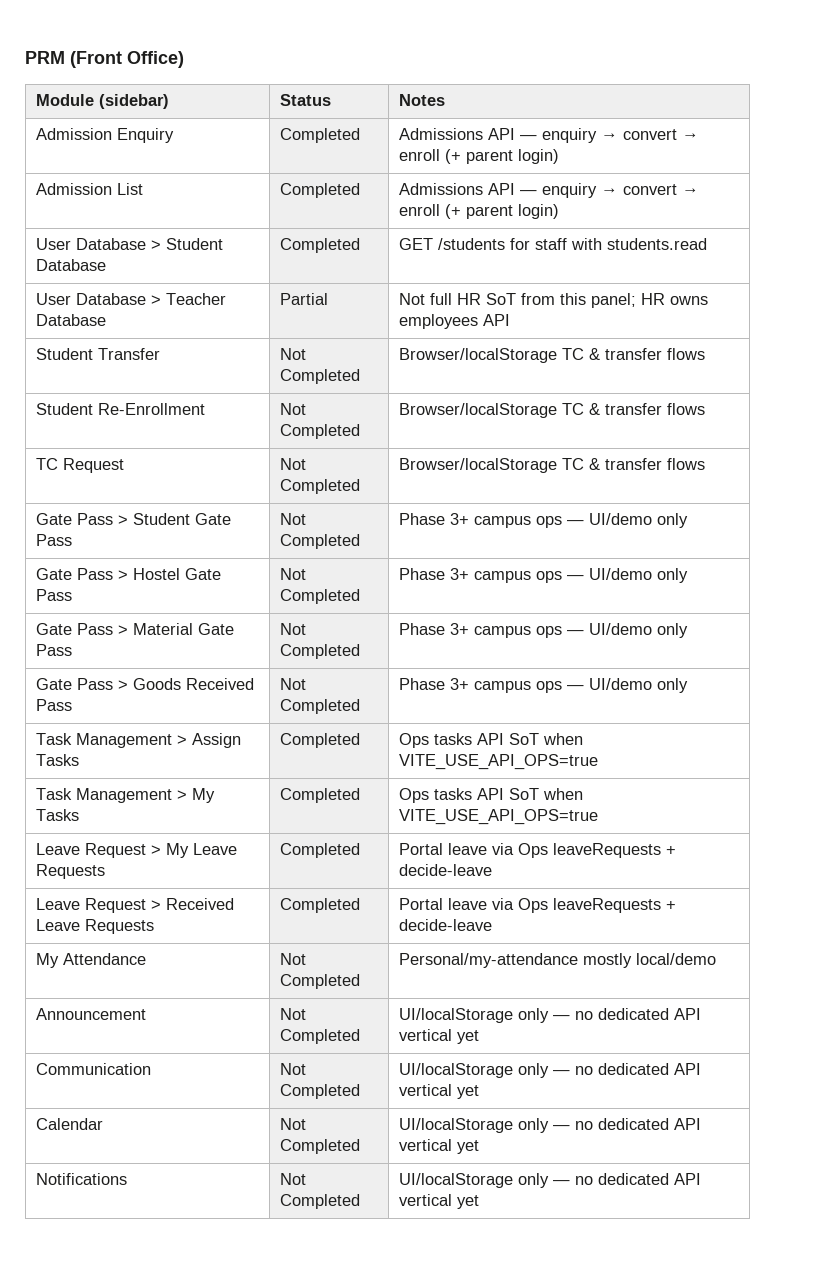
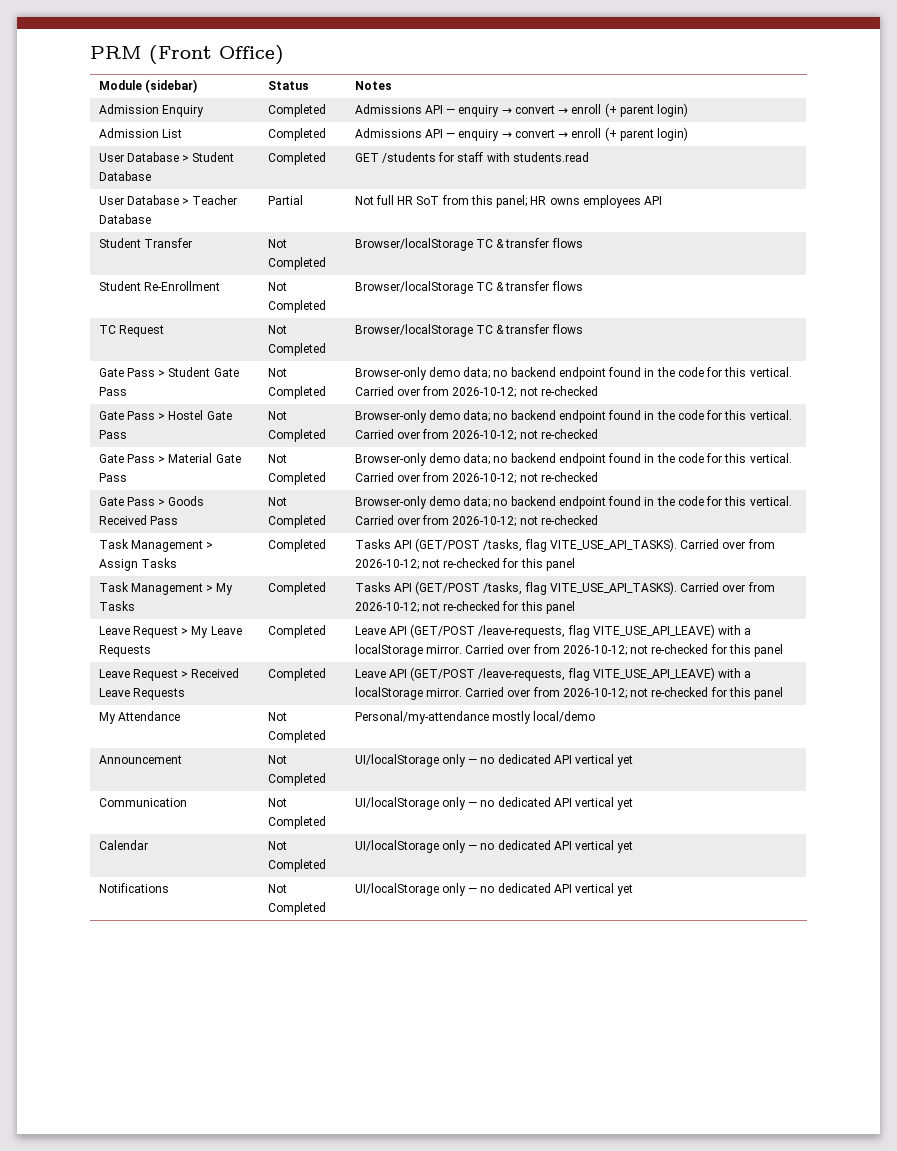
[398,513,688,528] Phase 3+ campus ops — UI/demo only -> [354,367,792,380] [354,386,598,398] Browser-only demo data; no backend endpoint found in the code for this vertical. Carried over from 2026-10-12; not re-checked
[398,568,688,583] Phase 3+ campus ops — UI/demo only -> [354,410,792,423] [354,429,598,441] Browser-only demo data; no backend endpoint found in the code for this vertical. Carried over from 2026-10-12; not re-checked
[398,623,688,638] Phase 3+ campus ops — UI/demo only -> [354,453,792,466] [354,472,598,484] Browser-only demo data; no backend endpoint found in the code for this vertical. Carried over from 2026-10-12; not re-checked
[398,678,688,693] Phase 3+ campus ops — UI/demo only -> [354,496,792,509] [354,515,598,527] Browser-only demo data; no backend endpoint found in the code for this vertical. Carried over from 2026-10-12; not re-checked
[398,733,583,748] [398,754,598,770] Ops tasks API SoT when VITE_USE_API_OPS=true -> [354,538,775,552] [354,558,575,571] Tasks API (GET/POST /tasks, flag VITE_USE_API_TASKS). Carried over from 2026-10-12; not re-checked for this panel
[398,788,583,803] [398,809,598,825] Ops tasks API SoT when VITE_USE_API_OPS=true -> [354,581,775,595] [354,601,575,614] Tasks API (GET/POST /tasks, flag VITE_USE_API_TASKS). Carried over from 2026-10-12; not re-checked for this panel
[398,843,676,858] [398,864,492,876] Portal leave via Ops leaveRequests + decide-leave -> [354,624,752,638] [354,644,784,657] Leave API (GET/POST /leave-requests, flag VITE_USE_API_LEAVE) with a localStorage mirror. Carried over from 2026-10-12; not re-checked for this panel
[398,898,676,913] [398,919,492,931] Portal leave via Ops leaveRequests + decide-leave -> [354,667,752,681] [354,687,784,700] Leave API (GET/POST /leave-requests, flag VITE_USE_API_LEAVE) with a localStorage mirror. Carried over from 2026-10-12; not re-checked for this panel

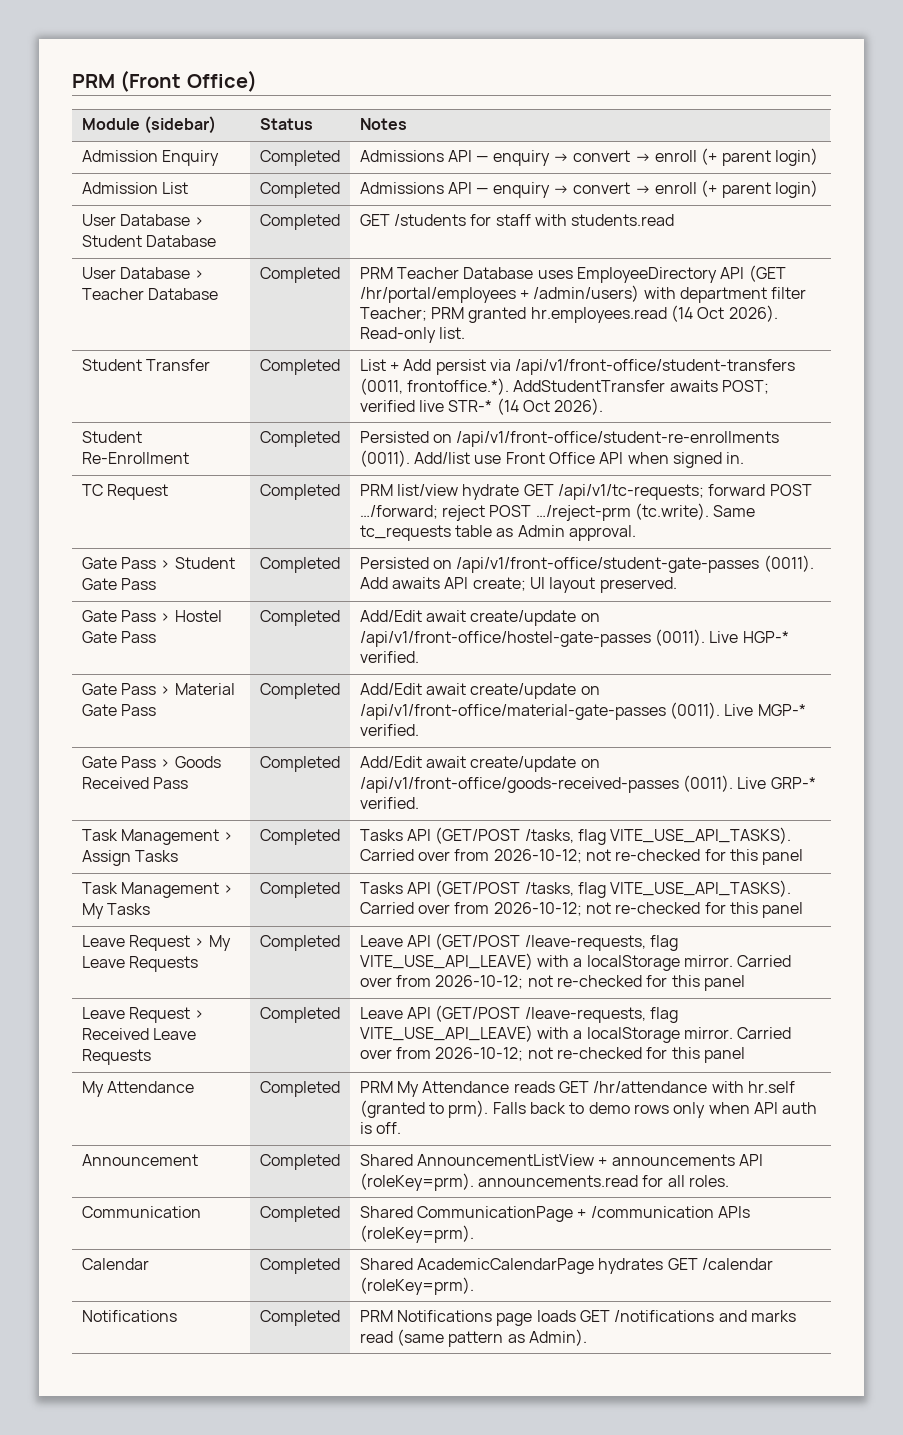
[267,195,303,205] [354,195,663,208] Partial | Not full HR SoT from this panel; HR owns employees API -> [259,267,340,283] [359,265,786,283] [359,285,807,303] [359,305,778,323] [359,327,465,343] Completed | PRM Teacher Database uses EmployeeDirectory API (GET /hr/portal/employees + /admin/users) with department filter Teacher; PRM granted hr.employees.read (14 Oct 2026). Read-only list.
[267,239,287,248] [267,257,326,270] [354,238,583,251] Not Completed | Browser/localStorage TC & transfer flows -> [259,359,340,375] [359,359,796,375] [359,378,769,395] [359,398,604,415] Completed | List + Add persist via /api/v1/front-office/student-transfers (0011, frontoffice.*). AddStudentTransfer awaits POST; verified live STR-* (14 Oct 2026).
[267,282,287,291] [267,300,326,313] [354,281,583,294] Not Completed | Browser/localStorage TC & transfer flows -> [259,431,340,447] [359,431,780,447] [359,450,745,468] Completed | Persisted on /api/v1/front-office/student-re-enrollments (0011). Add/list use Front Office API when signed in.
[267,325,287,334] [267,343,326,356] [354,324,583,337] Not Completed | Browser/localStorage TC & transfer flows -> [259,484,340,500] [359,484,812,500] [359,503,756,521] [359,525,636,541] Completed | PRM list/view hydrate GET /api/v1/tc-requests; forward POST …/forward; reject POST …/reject-prm (tc.write). Same tc_requests table as Admin approval.
[267,368,287,377] [267,386,326,399] [354,367,792,380] [354,386,598,398] Not Completed | Browser-only demo data; no backend endpoint found in the code for this vertical. Carried over from 2026-10-12; not re-checked -> [259,557,340,573] [359,555,814,573] [359,577,677,593] Completed | Persisted on /api/v1/front-office/student-gate-passes (0011). Add awaits API create; UI layout preserved.
[267,411,287,420] [267,429,326,442] [354,410,792,423] [354,429,598,441] Not Completed | Browser-only demo data; no backend endpoint found in the code for this vertical. Carried over from 2026-10-12; not re-checked -> [259,610,340,626] [359,610,600,626] [359,629,789,647] [359,651,419,663] Completed | Add/Edit await create/update on /api/v1/front-office/hostel-gate-passes (0011). Live HGP-* verified.
[267,454,287,463] [267,472,326,485] [354,453,792,466] [354,472,598,484] Not Completed | Browser-only demo data; no backend endpoint found in the code for this vertical. Carried over from 2026-10-12; not re-checked -> [259,683,340,699] [359,683,600,699] [359,702,806,720] [359,724,419,736] Completed | Add/Edit await create/update on /api/v1/front-office/material-gate-passes (0011). Live MGP-* verified.
[267,497,287,506] [267,515,326,528] [354,496,792,509] [354,515,598,527] Not Completed | Browser-only demo data; no backend endpoint found in the code for this vertical. Carried over from 2026-10-12; not re-checked -> [259,756,340,772] [359,756,600,772] [359,775,816,793] [359,797,419,809] Completed | Add/Edit await create/update on /api/v1/front-office/goods-received-passes (0011). Live GRP-* verified.
[267,712,287,721] [267,730,326,743] [354,711,596,724] Not Completed | Personal/my-attendance mostly local/demo -> [259,1081,340,1097] [359,1081,795,1097] [359,1100,818,1118] [359,1122,401,1134] Completed | PRM My Attendance reads GET /hr/attendance with hr.self (granted to prm). Falls back to demo rows only when API auth is off.
[267,755,287,764] [267,773,326,786] [354,754,634,767] Not Completed | UI/localStorage only — no dedicated API vertical yet -> [259,1154,340,1170] [359,1154,763,1166] [359,1173,729,1191] Completed | Shared AnnouncementListView + announcements API (roleKey=prm). announcements.read for all roles.
[267,798,287,807] [267,816,326,829] [354,797,634,810] Not Completed | UI/localStorage only — no dedicated API vertical yet -> [259,1206,340,1222] [359,1206,750,1222] [359,1225,474,1243] Completed | Shared CommunicationPage + /communication APIs (roleKey=prm).
[267,841,287,850] [267,859,326,872] [354,840,634,853] Not Completed | UI/localStorage only — no dedicated API vertical yet -> [259,1258,340,1274] [359,1258,773,1274] [359,1277,474,1295] Completed | Shared AcademicCalendarPage hydrates GET /calendar (roleKey=prm).
[267,884,287,893] [267,902,326,915] [354,883,634,896] Not Completed | UI/localStorage only — no dedicated API vertical yet -> [259,1310,340,1326] [359,1310,796,1326] [359,1329,587,1347] Completed | PRM Notifications page loads GET /notifications and marks read (same pattern as Admin).

